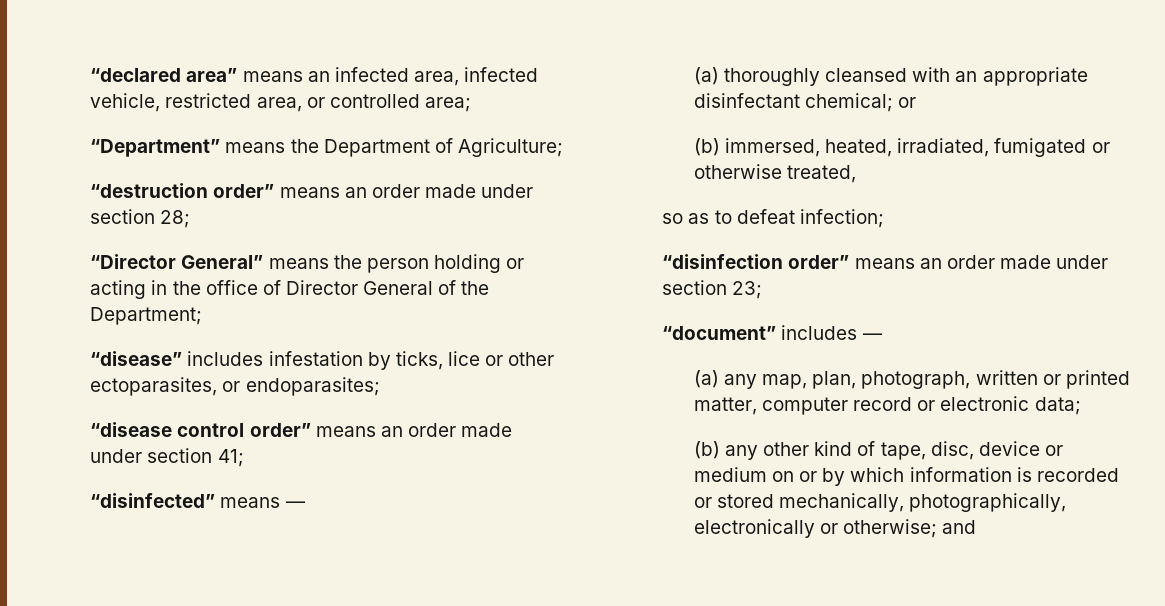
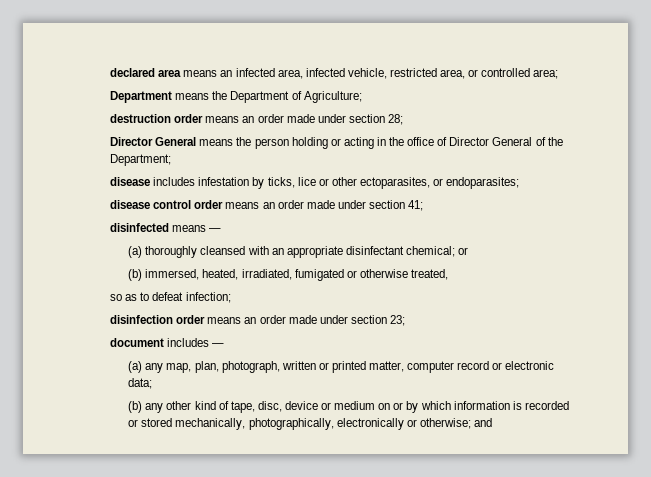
[90,68,238,82] “declared area” -> [110,68,182,77] declared area
[90,139,221,157] “Department” -> [110,91,173,103] Department
[90,183,275,198] “destruction order” -> [110,114,204,123] destruction order
[90,254,264,269] “Director General” -> [110,137,197,146] Director General
[90,351,183,366] “disease” -> [110,177,151,186] disease
[90,422,311,437] “disease control order” -> [110,200,224,209] disease control order
[90,493,216,508] “disinfected” -> [110,223,170,232] disinfected
[662,254,850,269] “disinfection order” -> [110,315,206,324] disinfection order
[662,326,777,340] “document” -> [110,338,165,347] document

